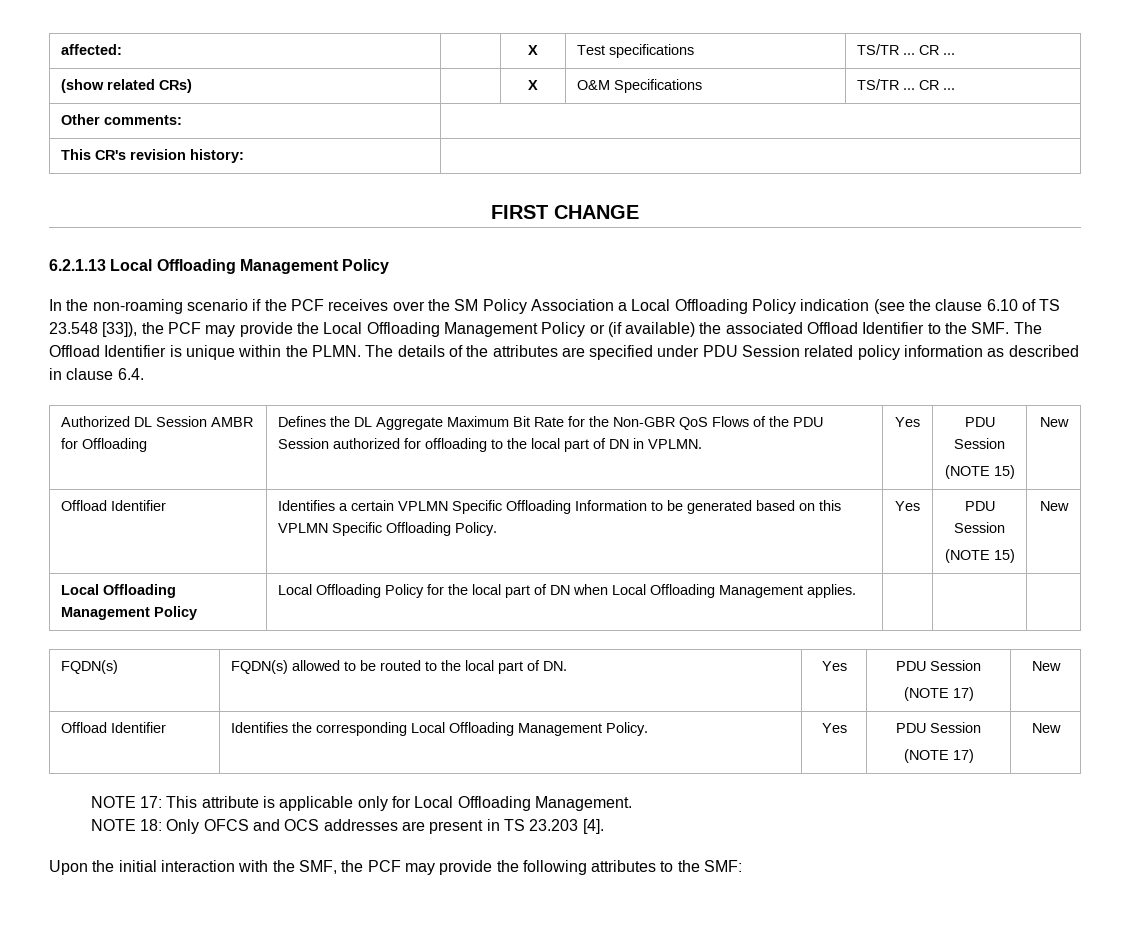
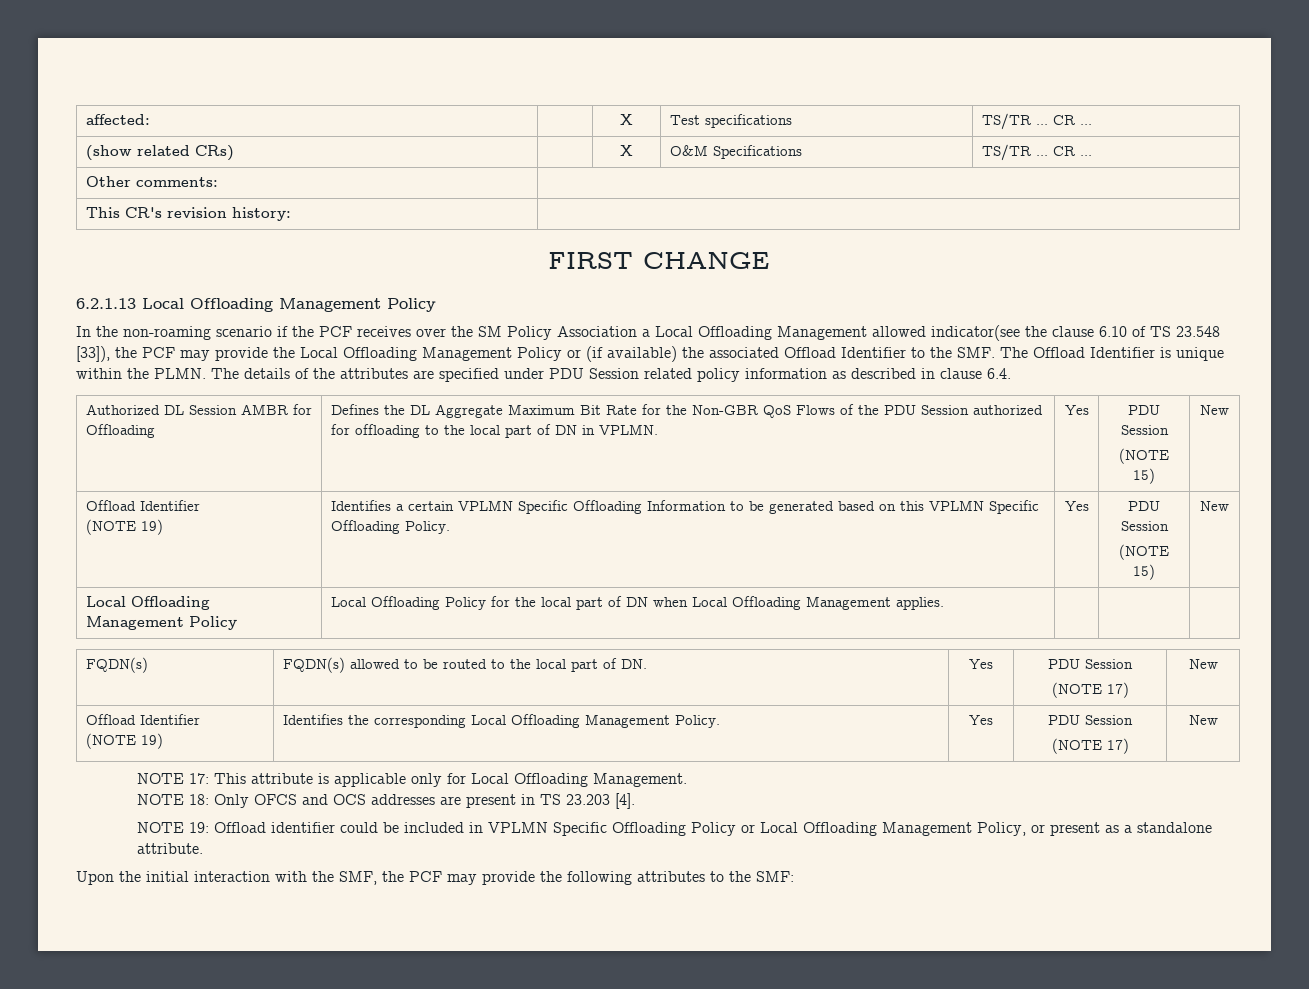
[752,299,905,314] Policy indication (see -> [777,325,1020,341] Management allowed indicator(see
(167, 505) none -> [85,519,163,535] // (NOTE 19)
(167, 727) none -> [85,733,163,749] // (NOTE 19)
(604, 826) none -> [136,822,1212,836] [136,843,203,854] // NOTE 19: Offload identifier could be included in VPLMN Specific Offloading Policy or Local Offloading Management Policy, or present as a standalone attribute.

